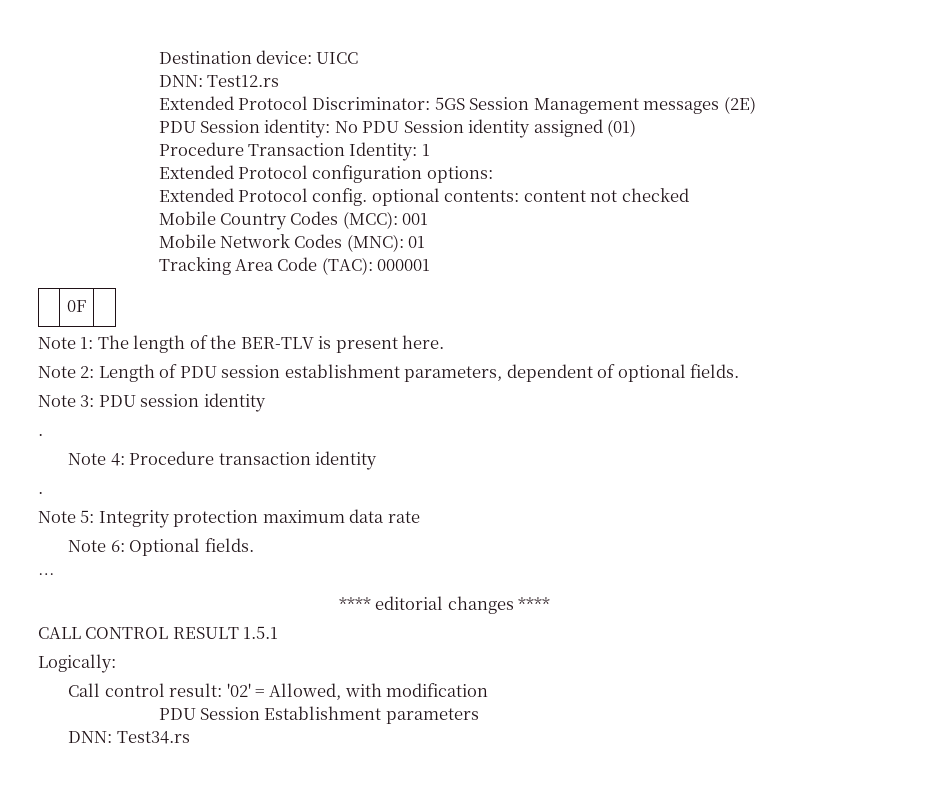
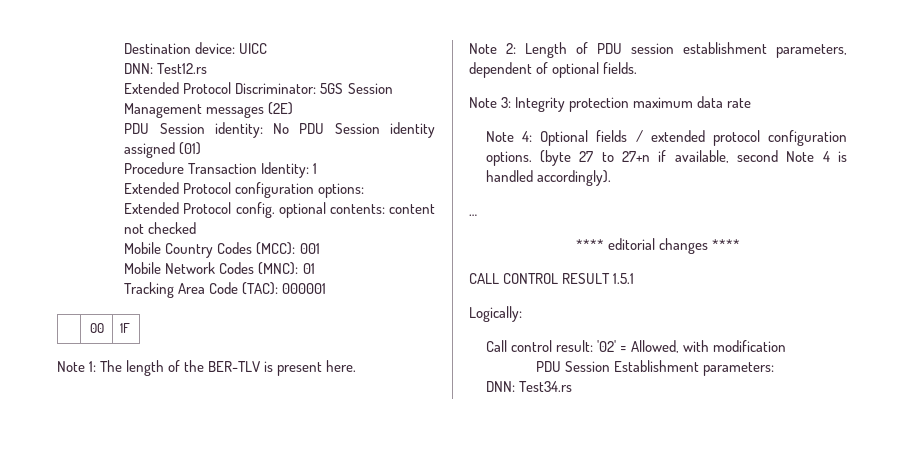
[67,300,86,312] 0F | -> [89,323,104,333] [120,323,131,333] 00 | 1F
[98,393,266,412] [38,433,43,436] [68,451,377,470] [38,491,43,494] [38,510,95,523] PDU session identity // . // Note 4: Procedure transaction identity // . // Note 5: -> (512, 102) none
[110,538,254,556] 6: Optional fields. -> [521,130,847,146] [485,150,847,166] [485,170,611,186] 4: Optional fields / extended protocol configuration options. (byte 27 to 27+n if available, second Note 4 is handled accordingly).
[385,708,479,724] parameters -> [703,362,775,376] parameters:

